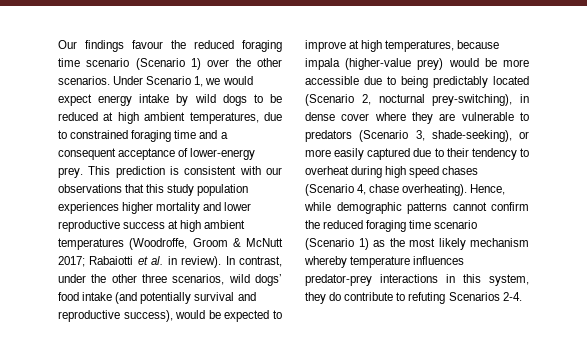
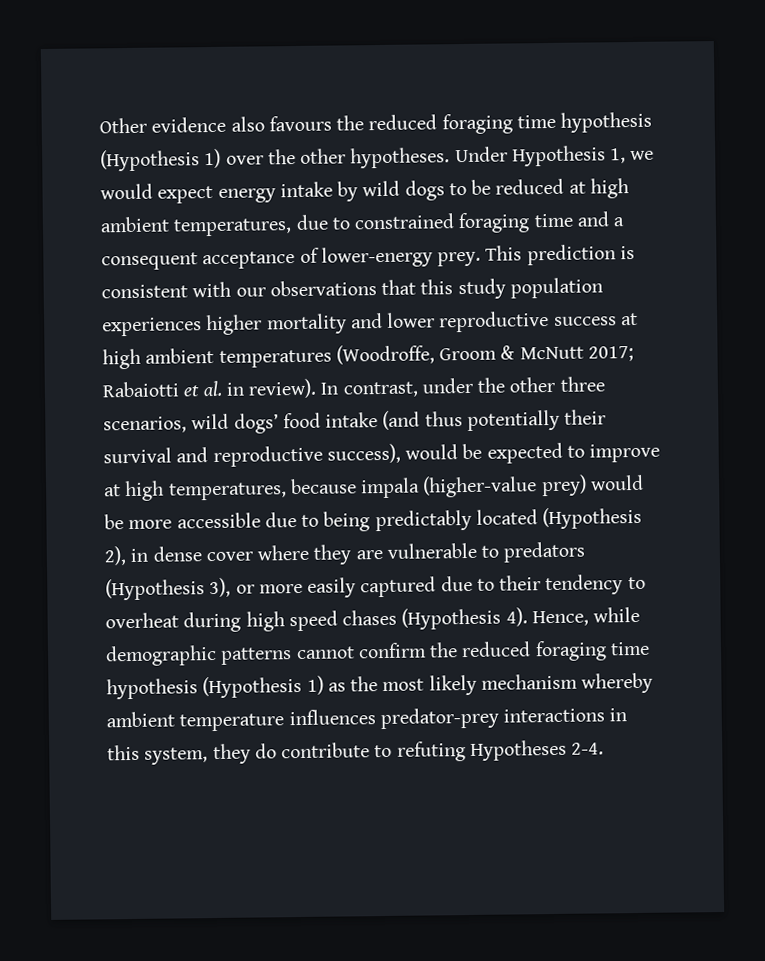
[58,40,282,52] [58,58,185,70] Our findings favour the reduced foraging time scenario (Scenario -> [99,111,653,135] [100,149,200,172] Other evidence also favours the reduced foraging time hypothesis (Hypothesis
[58,76,192,85] scenarios. Under Scenario -> [350,145,606,169] hypotheses. Under Hypothesis
[140,292,192,304] potentially -> [424,409,607,432] thus potentially their
[305,94,513,106] (Scenario 2, nocturnal prey-switching), -> [542,506,643,530] [104,546,126,566] (Hypothesis 2),
[359,130,512,142] (Scenario 3, shade-seeking), -> [105,577,232,601] (Hypothesis 3),
[305,184,468,196] (Scenario 4, chase overheating). -> [401,607,528,630] (Hypothesis 4).
[434,220,478,229] [305,238,354,250] scenario (Scenario -> [106,675,303,700] hypothesis (Hypothesis
(347, 262) none -> [106,711,175,728] ambient
[448,292,500,301] Scenarios -> [469,739,567,761] Hypotheses

